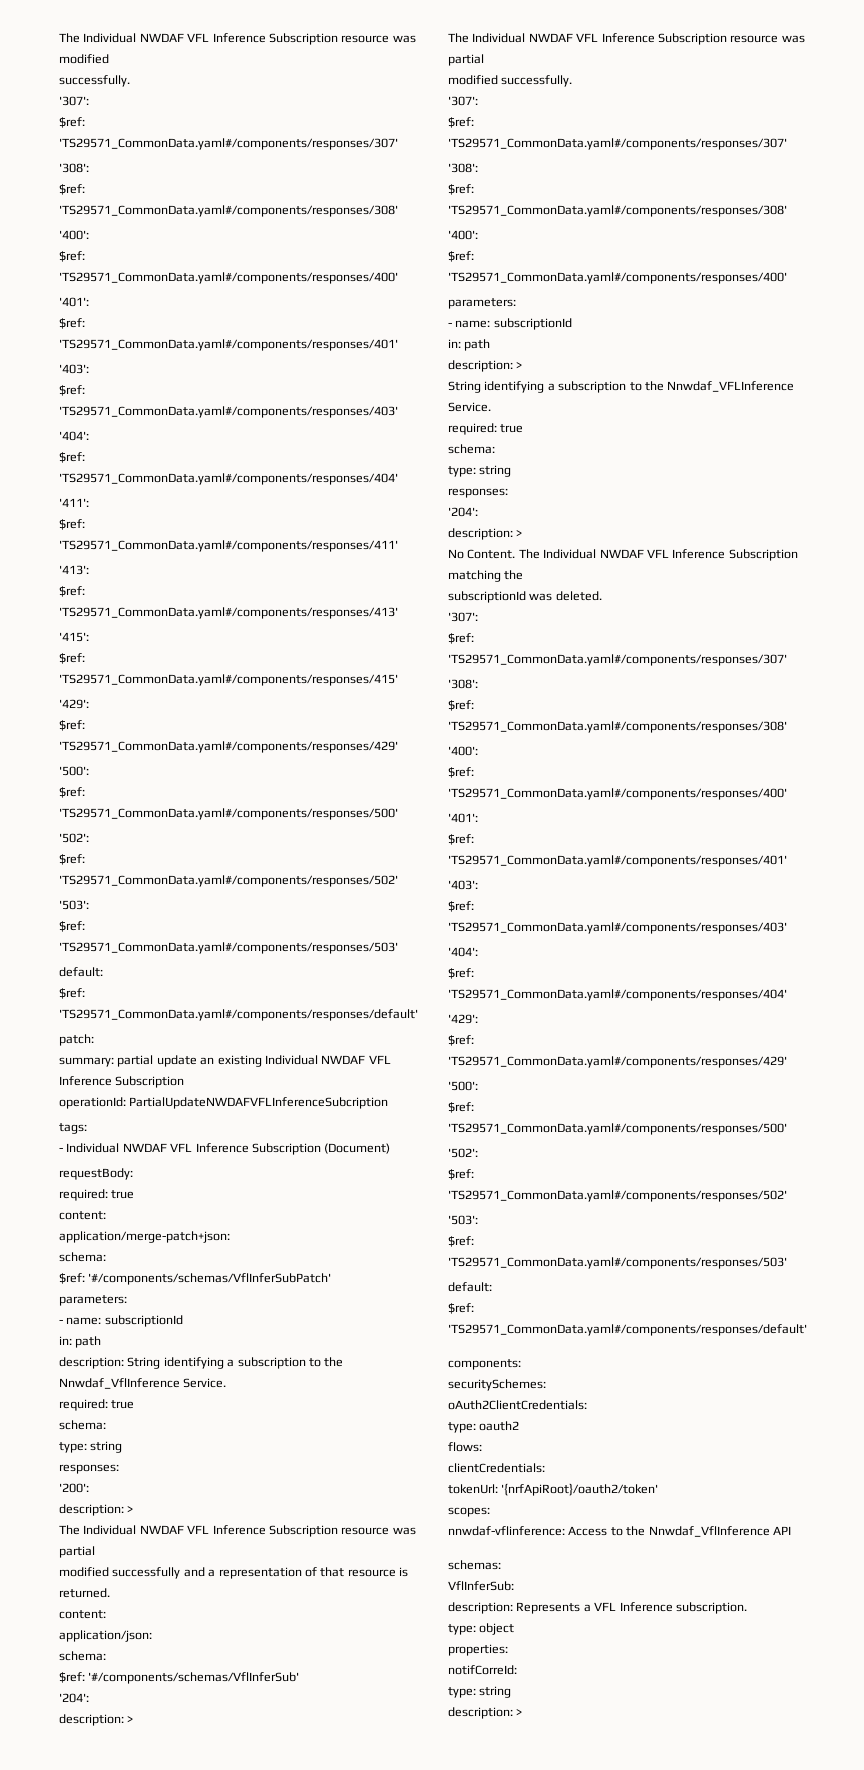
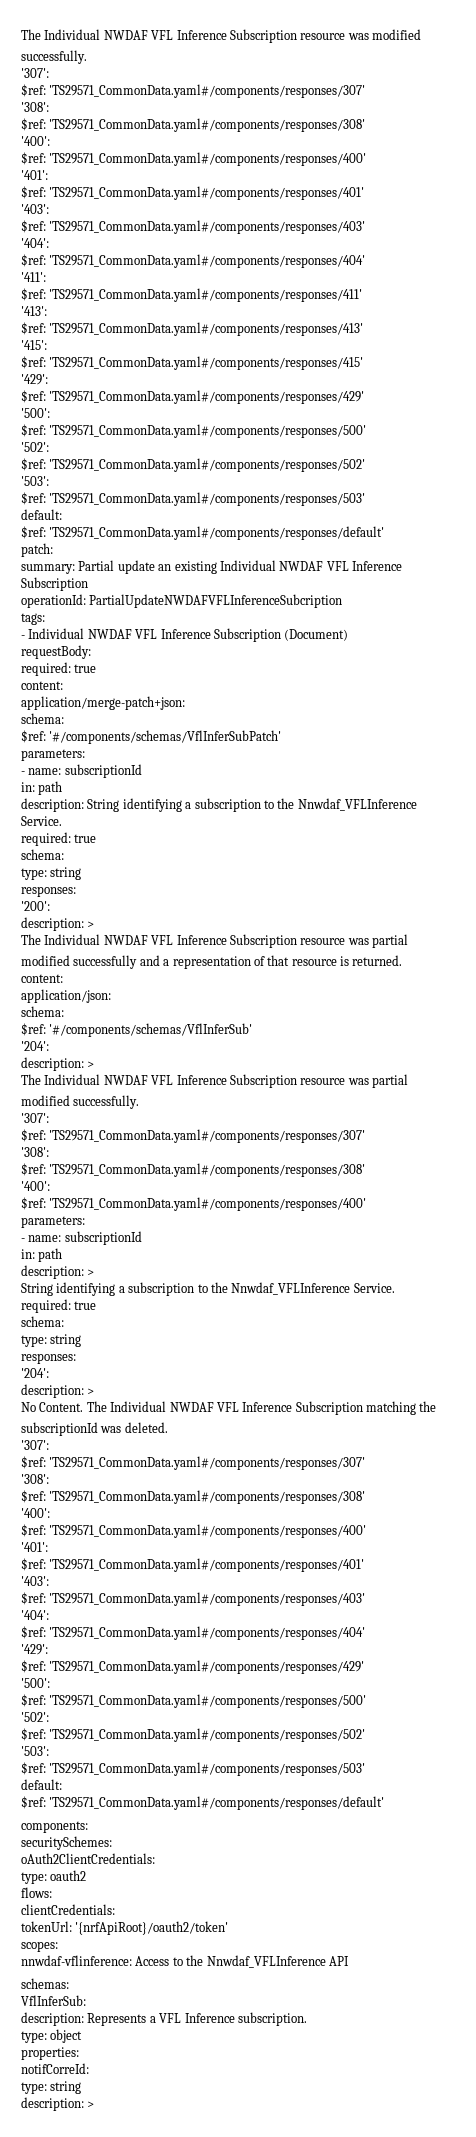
[117,1055,154,1067] partial -> [78,560,115,571] Partial
[59,1378,180,1389] Nnwdaf_VflInference -> [297,798,417,811] Nnwdaf_VFLInference
[648,1526,770,1537] Nnwdaf_VflInference -> [206,1955,326,1968] Nnwdaf_VFLInference

